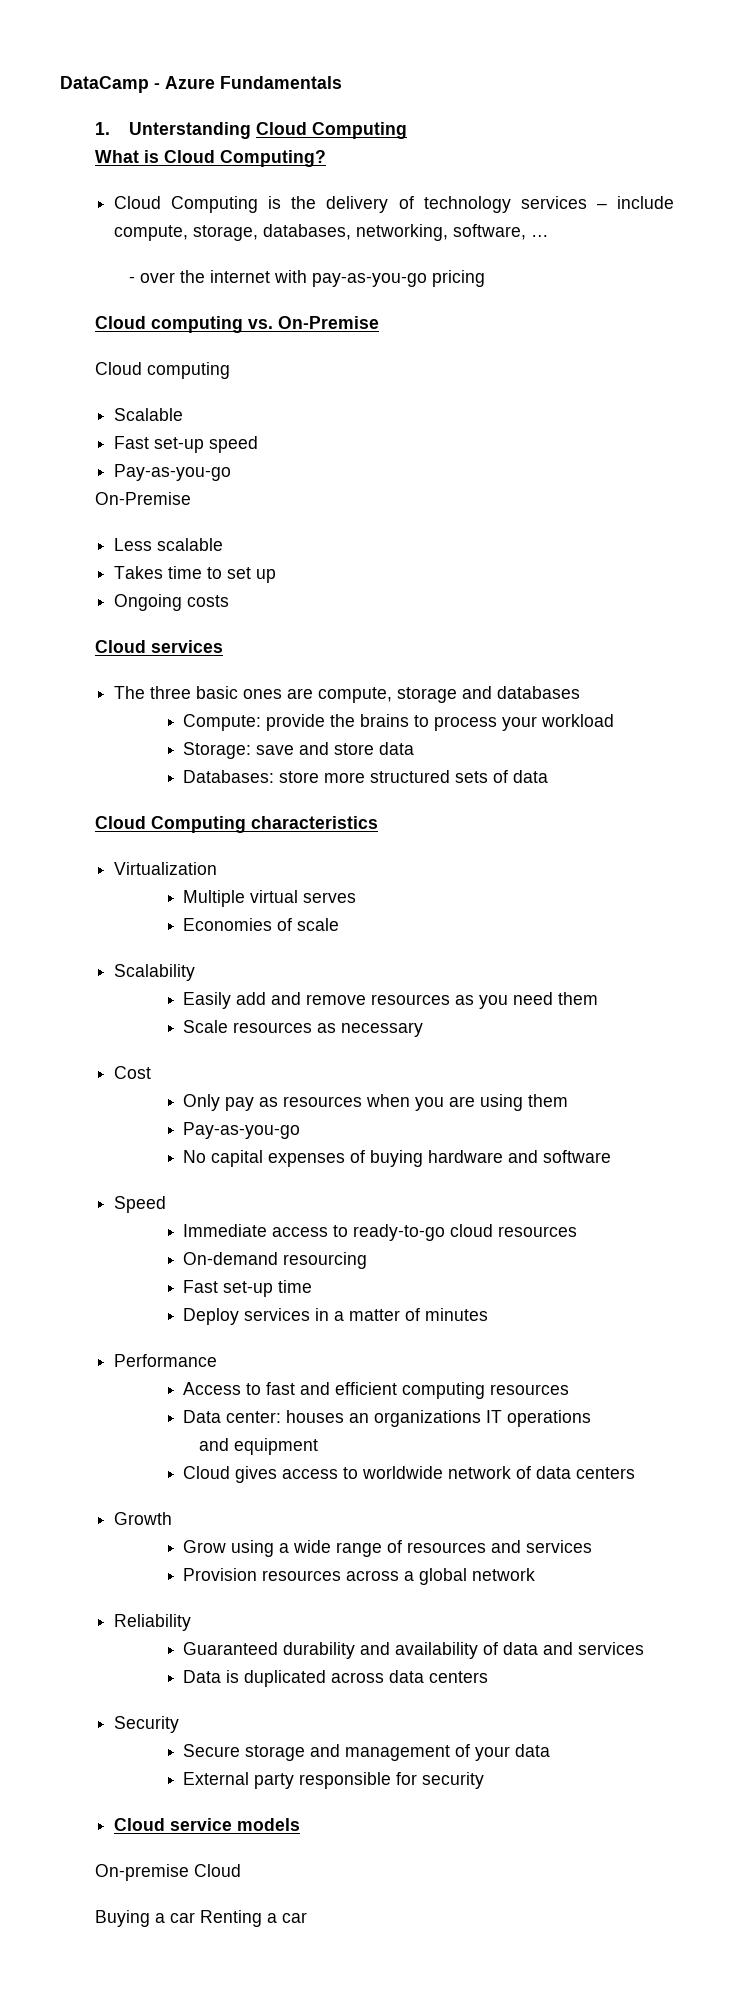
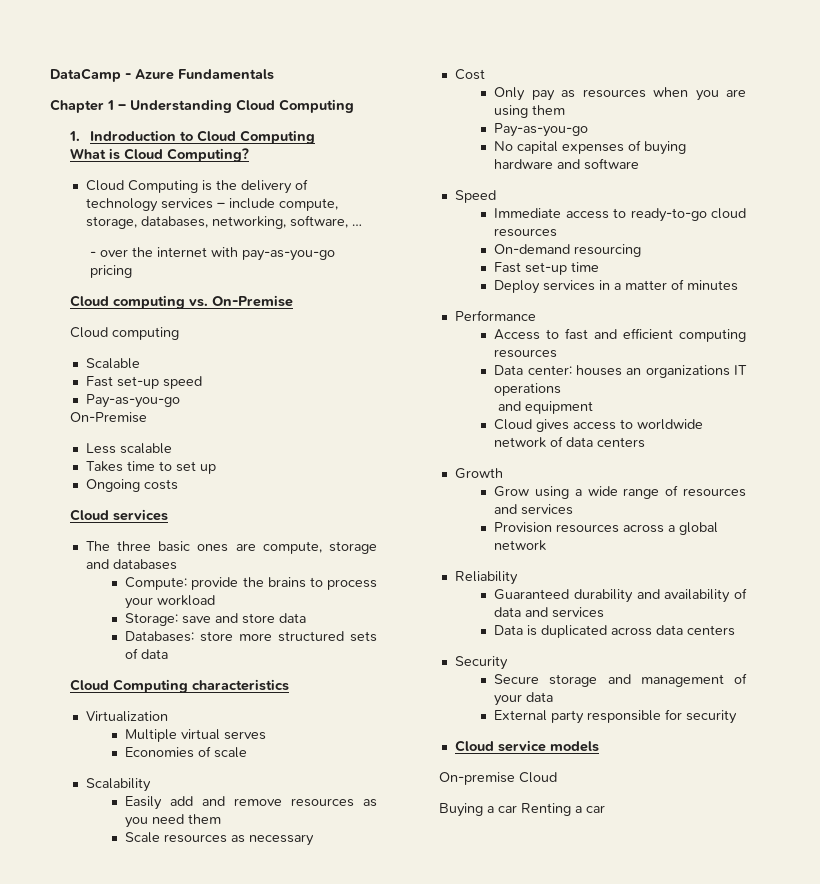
(342, 82) none -> [50,99,354,113] // Chapter 1 – Understanding Cloud Computing
[129,122,252,139] Unterstanding -> [89,130,193,141] Indroduction to

